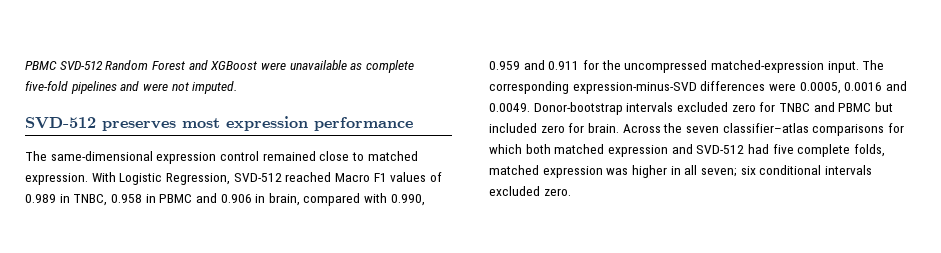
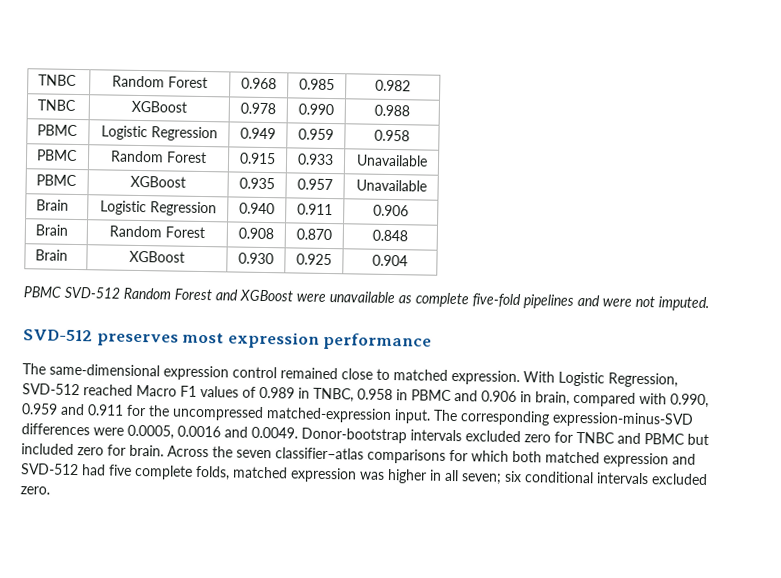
(25, 65) none -> [38,74,78,86] [112,75,208,89] [241,77,277,90] [299,78,335,91] [375,79,411,92] [37,99,77,111] [131,100,187,113] [240,102,276,115] [298,103,334,116] [374,104,410,117] [37,124,79,137] [100,125,218,142] [240,127,276,140] [298,128,334,141] [374,129,410,142] [36,149,79,162] [110,150,207,164] [239,152,276,165] [297,153,334,166] [355,154,428,167] [36,174,78,187] [130,175,186,188] [239,177,275,190] [297,178,333,191] [355,179,427,192] [36,199,70,211] [99,200,217,217] [239,202,275,215] [297,203,333,216] [373,204,409,217] [35,224,69,236] [109,225,205,239] [238,227,274,240] [296,228,332,241] [372,229,408,242] [35,249,69,261] [129,250,185,263] [238,252,274,265] [296,253,332,266] [372,254,408,267] TNBC | Random Forest | 0.968 | 0.985 | 0.982 // TNBC | XGBoost | 0.978 | 0.990 | 0.988 // PBMC | Logistic Regression | 0.949 | 0.959 | 0.958 // PBMC | Random Forest | 0.915 | 0.933 | Unavailable // PBMC | XGBoost | 0.935 | 0.957 | Unavailable // Brain | Logistic Regression | 0.940 | 0.911 | 0.906 // Brain | Random Forest | 0.908 | 0.870 | 0.848 // Brain | XGBoost | 0.930 | 0.925 | 0.904 //

